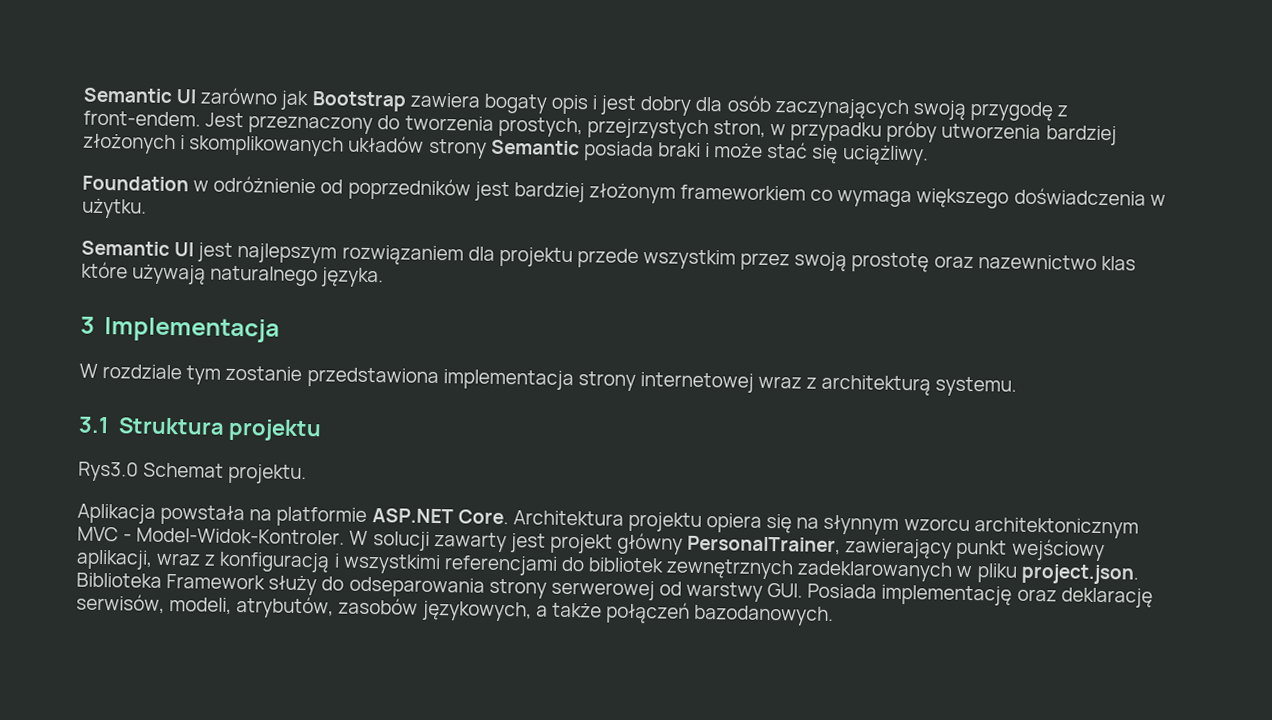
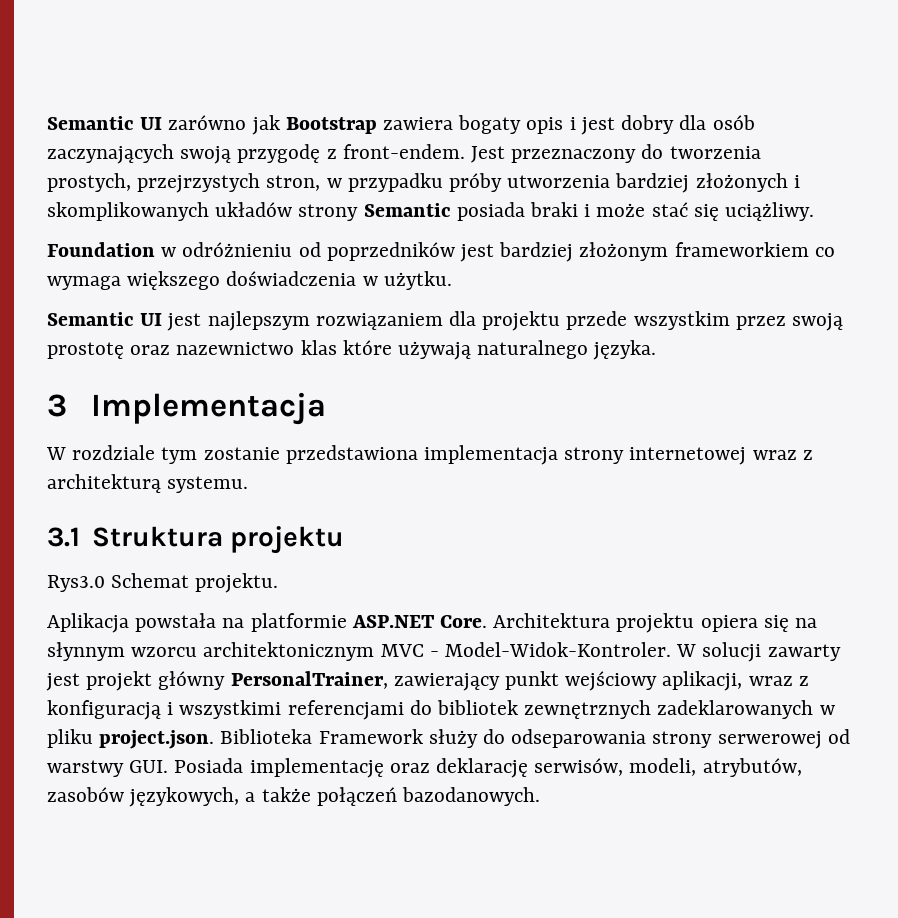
[213,175,317,194] odróżnienie -> [182,242,293,257] odróżnieniu

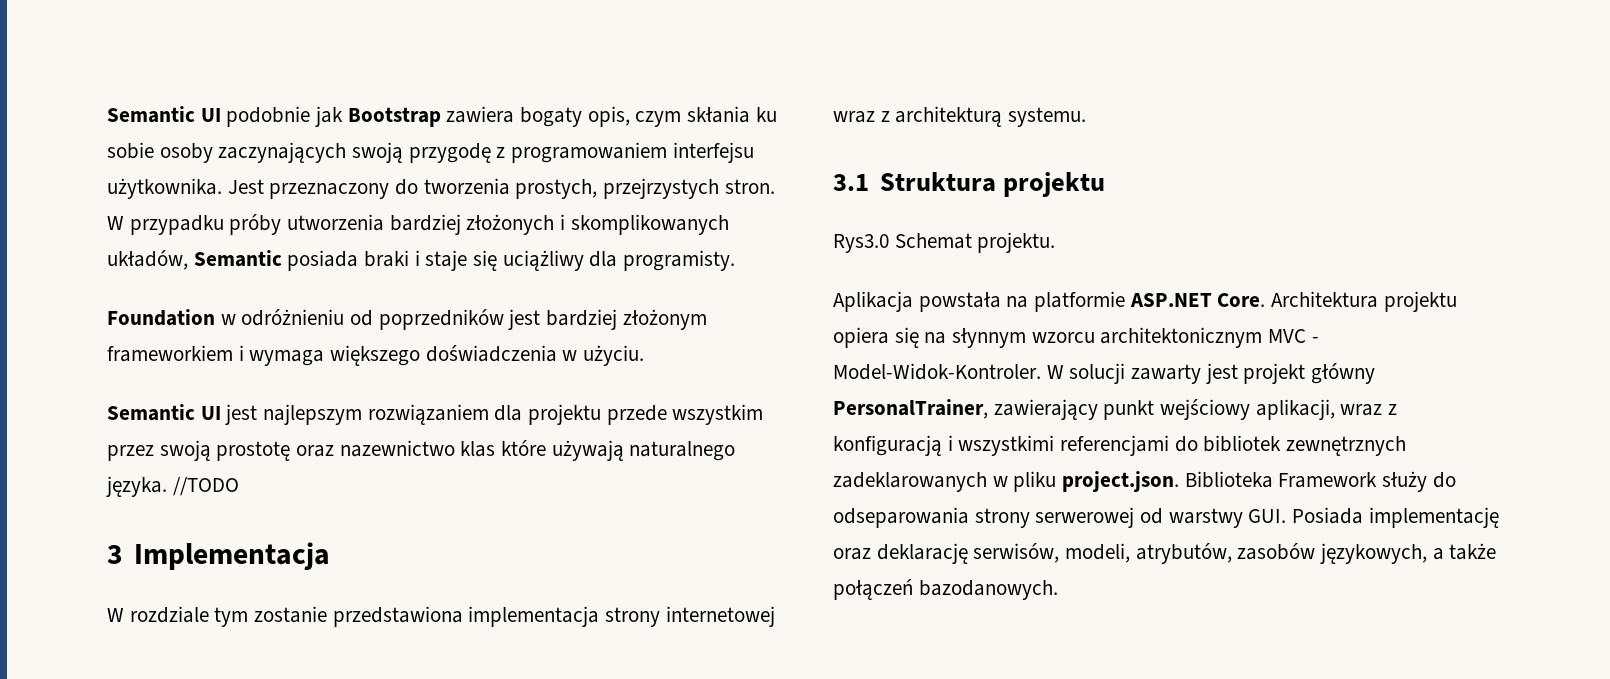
[47,115,247,130] Semantic UI zarówno -> [107,106,311,127] Semantic UI podobnie
[526,115,755,135] opis i jest dobry dla osób -> [587,106,777,127] [107,142,213,163] opis, czym skłania ku sobie osoby
[342,144,465,159] front-endem. -> [511,142,754,163] [107,178,222,199] programowaniem interfejsu użytkownika.
[266,175,342,191] stron, w -> [724,179,775,194] [107,216,124,230] stron. W
[215,202,359,221] układów strony -> [107,250,188,270] układów,
[596,202,815,221] może stać się uciążliwy. -> [425,250,736,271] staje się uciążliwy dla programisty.
[814,247,835,257] co -> [238,345,244,361] i
[383,271,452,290] użytku. -> [583,345,645,366] użyciu.
(657, 350) none -> [172,477,239,496] //TODO

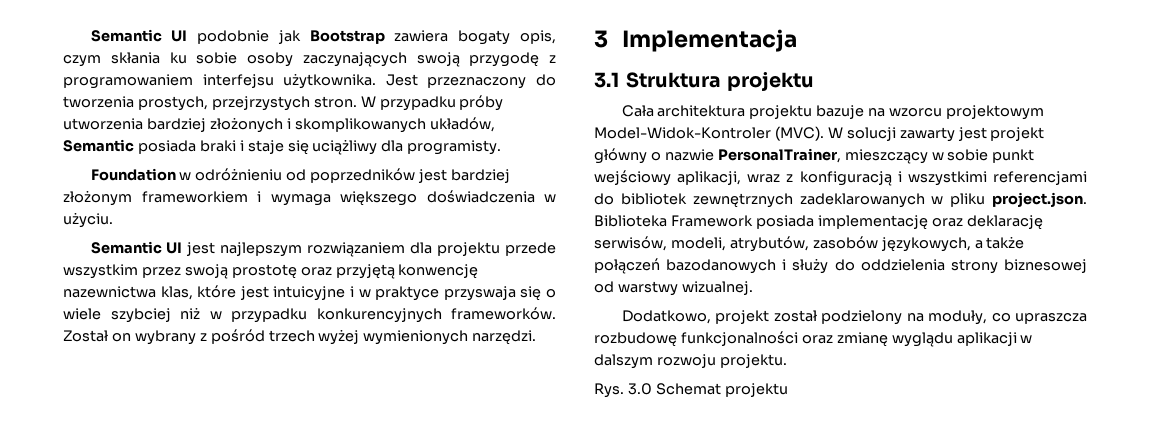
[339,440,736,461] [106,476,239,497] [107,542,330,570] [107,606,775,627] [833,106,1087,127] [833,172,1105,197] [833,232,1056,253] [833,291,1457,312] [833,327,1319,348] [833,363,1041,380] nazewnictwo klas które używają naturalnego języka. //TODO // 3 Implementacja // W rozdziale tym zostanie przedstawiona implementacja strony internetowej wraz z architekturą systemu. // 3.1 Struktura projektu // Rys3.0 Schemat projektu. // Aplikacja powstała na platformie ASP.NET Core. Architektura projektu opiera się na słynnym wzorcu architektonicznym MVC - Model-Widok-Kontroler. -> [335,264,479,279] [63,285,557,301] [63,307,556,323] [63,329,537,345] [594,29,798,52] [594,71,814,91] [621,105,1044,120] [594,126,824,141] przyjętą konwencję nazewnictwa klas, które jest intuicyjne i w praktyce przyswaja się o wiele szybciej niż w przypadku konkurencyjnych frameworków. Został on wybrany z pośród trzech wyżej wymienionych narzędzi. // 3 Implementacja // 3.1 Struktura projektu // Cała architektura projektu bazuje na wzorcu projektowym Model-Widok-Kontroler (MVC).
[833,399,1098,420] PersonalTrainer, zawierający -> [650,148,989,164] o nazwie PersonalTrainer, mieszczący w sobie
[1382,471,1456,492] [833,507,1364,528] służy do odseparowania strony serwerowej od warstwy GUI. Posiada -> [755,215,814,229] posiada
[918,580,1058,600] bazodanowych. -> [666,258,1087,274] [594,281,753,296] [621,310,1087,325] [594,331,1033,347] [594,354,787,369] [594,383,788,398] bazodanowych i służy do oddzielenia strony biznesowej od warstwy wizualnej. // Dodatkowo, projekt został podzielony na moduły, co upraszcza rozbudowę funkcjonalności oraz zmianę wyglądu aplikacji w dalszym rozwoju projektu. // Rys. 3.0 Schemat projektu

